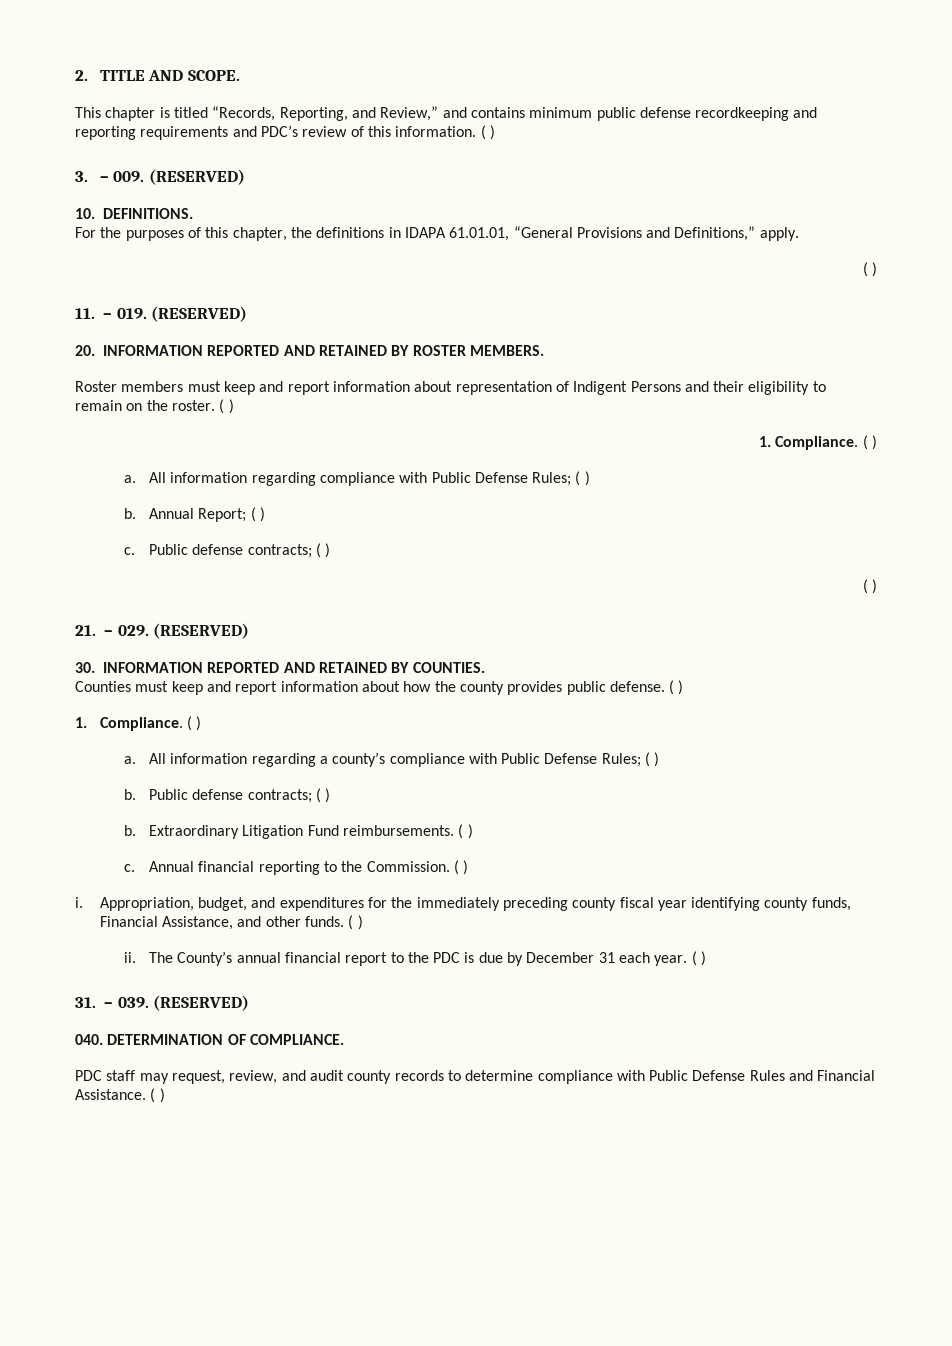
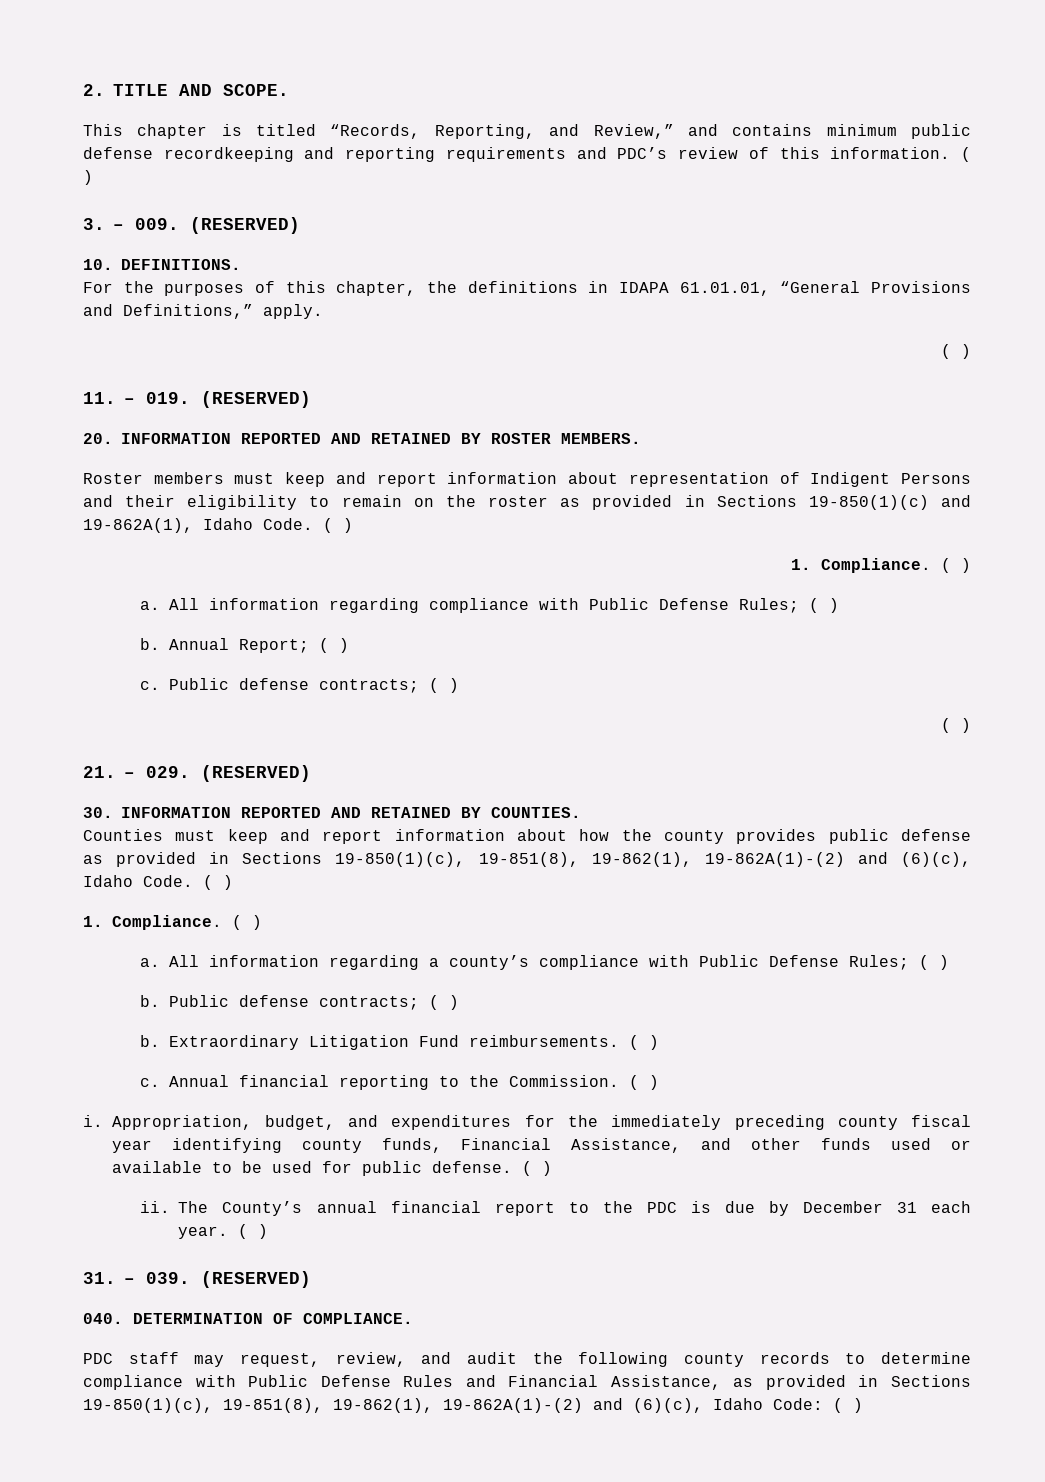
[171,400,215,411] roster. -> [488,495,971,510] [83,518,313,533] roster as provided in Sections 19-850(1)(c) and 19-862A(1), Idaho Code.
[609,681,665,692] defense. -> [901,829,972,841] [83,852,971,867] [83,875,193,887] defense as provided in Sections 19-850(1)(c), 19-851(8), 19-862(1), 19-862A(1)-(2) and (6)(c), Idaho Code.
[304,916,344,927] funds. -> [821,1138,972,1150] [111,1161,512,1176] funds used or available to be used for public defense.
(344, 1075) none -> [532,1352,669,1367] the following
[75,1089,146,1100] Assistance. -> [610,1375,971,1390] [83,1398,823,1413] Assistance, as provided in Sections 19-850(1)(c), 19-851(8), 19-862(1), 19-862A(1)-(2) and (6)(c), Idaho Code:

